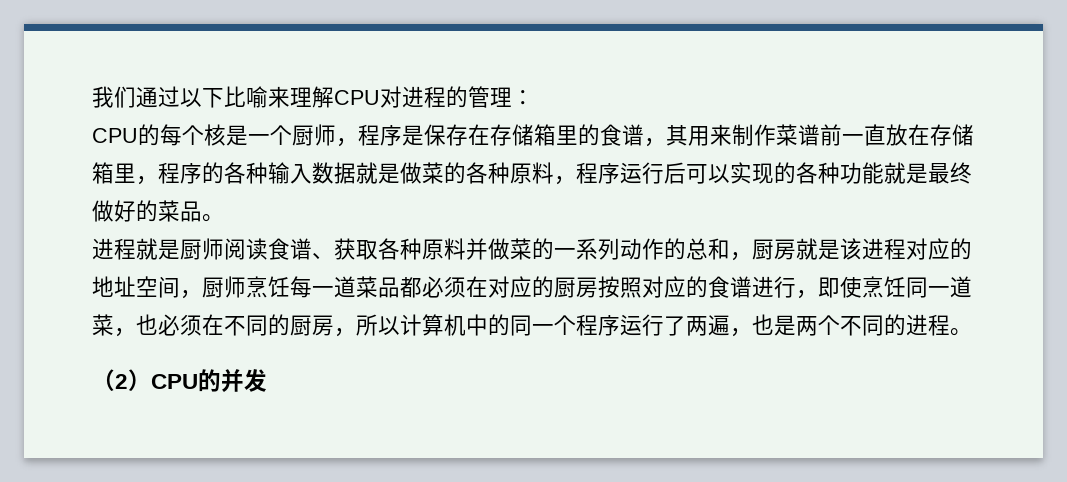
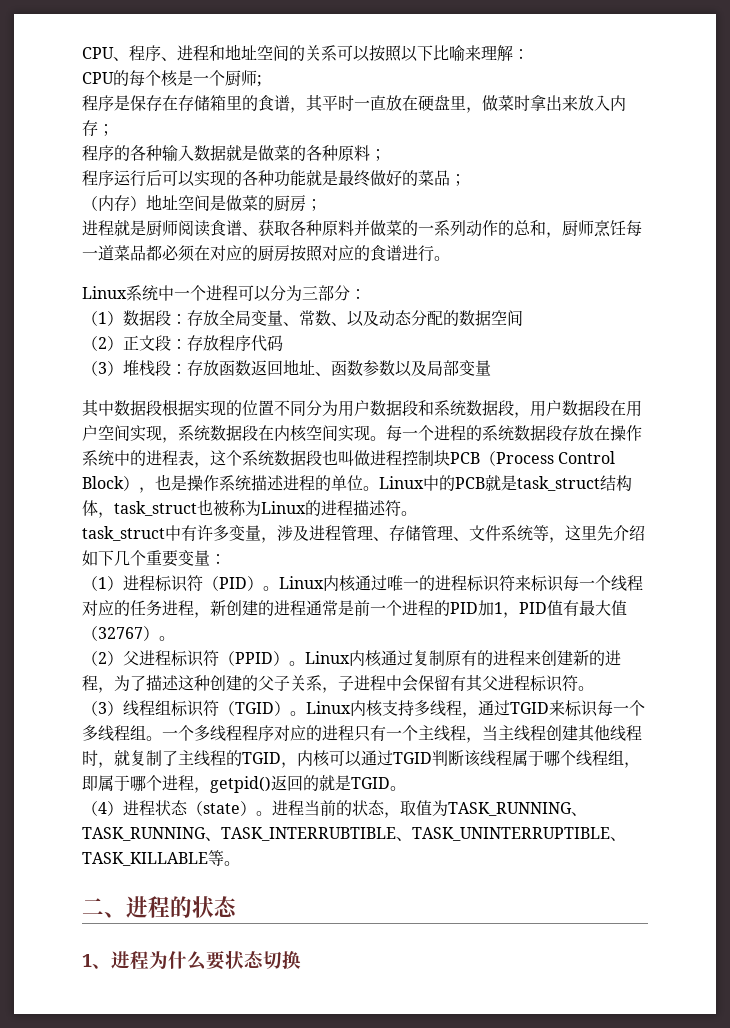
[92,86,512,108] 我们通过以下比喻来理解CPU对进程的管理 -> [82,44,513,62] CPU、程序、进程和地址空间的关系可以按照以下比喻来理解
[336,138,358,147] ， -> [257,75,262,87] ; //
[688,124,974,146] [92,162,158,185] 用来制作菜谱前一直放在存储箱里， -> [322,95,626,113] [82,120,114,136] 平时一直放在硬盘里，做菜时拿出来放入内存； //
[554,176,576,185] ， -> [370,149,386,161] ； //
[202,214,224,222] 。 -> [450,174,466,186] [82,194,322,212] ； // （内存）地址空间是做菜的厨房；
[774,238,972,260] [92,276,224,299] 房就是该进程对应的地址空间，厨 -> (578, 228) none
[796,276,972,299] [92,314,972,337] [92,369,267,393] ，即使烹饪同一道菜，也必须在不同的厨房，所以计算机中的同一个程序运行了两遍，也是两个不同的进程。 // （2）CPU的并发 -> [434,256,450,261] [82,285,366,302] [82,310,523,327] [82,335,283,352] [82,359,491,377] [82,399,642,418] [82,425,642,443] [82,449,616,468] [82,474,632,493] [82,499,417,518] [82,525,645,543] [82,550,226,567] [82,575,643,592] [82,600,627,618] [82,626,175,641] [82,650,621,667] [82,675,594,693] [82,700,645,718] [82,725,642,743] [82,750,640,768] [82,775,406,793] [82,800,587,818] [82,827,626,841] [82,850,240,866] [82,896,237,918] [82,950,301,970] 。 // Linux系统中一个进程可以分为三部分： // （1）数据段：存放全局变量、常数、以及动态分配的数据空间 // （2）正文段：存放程序代码 // （3）堆栈段：存放函数返回地址、函数参数以及局部变量 // 其中数据段根据实现的位置不同分为用户数据段和系统数据段，用户数据段在用户空间实现，系统数据段在内核空间实现。每一个进程的系统数据段存放在操作系统中的进程表，这个系统数据段也叫做进程控制块PCB（Process Control Block），也是操作系统描述进程的单位。Linux中的PCB就是task_struct结构体，task_struct也被称为Linux的进程描述符。 // task_struct中有许多变量，涉及进程管理、存储管理、文件系统等，这里先介绍如下几个重要变量： // （1）进程标识符（PID）。Linux内核通过唯一的进程标识符来标识每一个线程对应的任务进程，新创建的进程通常是前一个进程的PID加1，PID值有最大值（32767）。 // （2）父进程标识符（PPID）。Linux内核通过复制原有的进程来创建新的进程，为了描述这种创建的父子关系，子进程中会保留有其父进程标识符。 // （3）线程组标识符（TGID）。Linux内核支持多线程，通过TGID来标识每一个多线程组。一个多线程程序对应的进程只有一个主线程，当主线程创建其他线程时，就复制了主线程的TGID，内核可以通过TGID判断该线程属于哪个线程组，即属于哪个进程，getpid()返回的就是TGID。 // （4）进程状态（state）。进程当前的状态，取值为TASK_RUNNING、TASK_RUNNING、TASK_INTERRUBTIBLE、TASK_UNINTERRUPTIBLE、TASK_KILLABLE等。 // 二、进程的状态 // 1、进程为什么要状态切换

